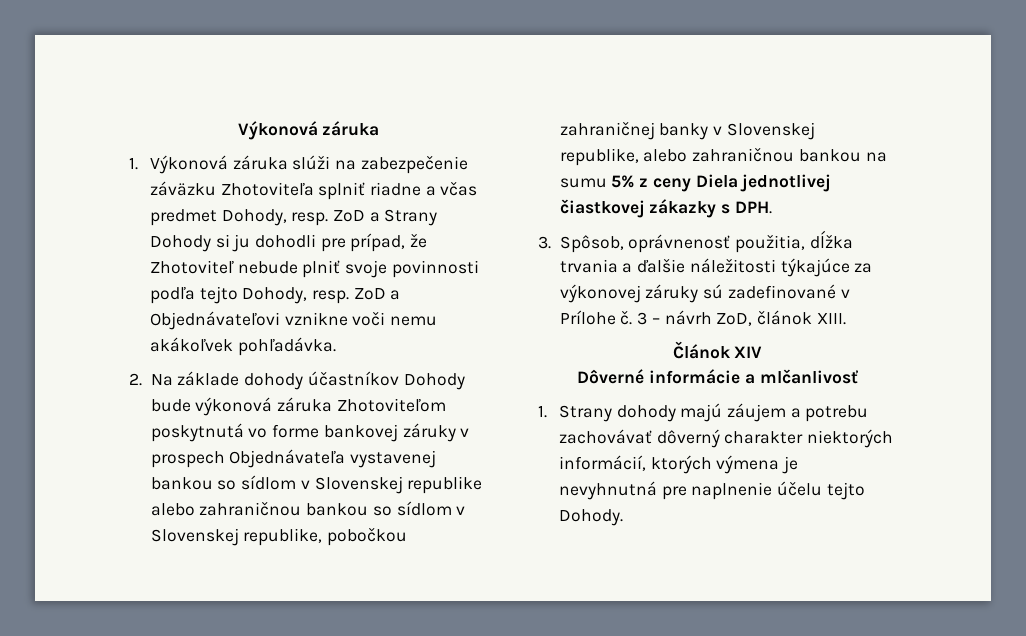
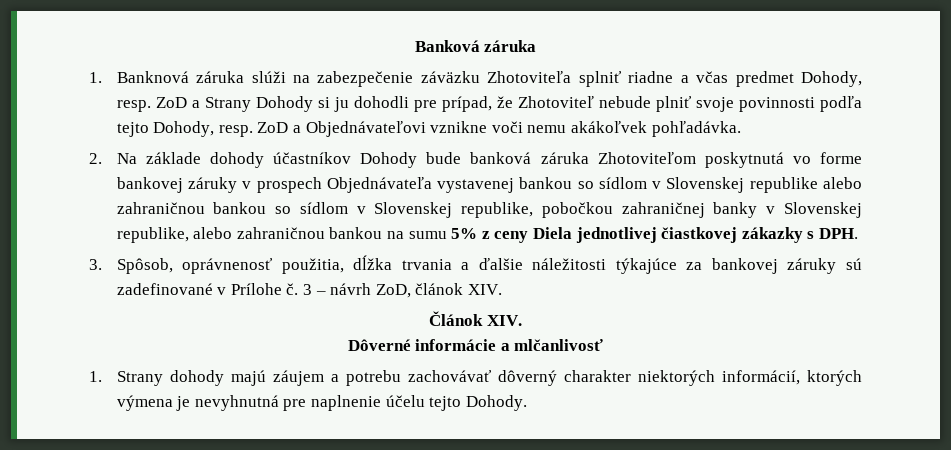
[237,121,318,140] Výkonová -> [414,40,480,52] Banková
[149,155,228,174] Výkonová -> [116,71,189,83] Banknová
[195,397,273,416] výkonová -> [470,152,532,164] banková
[559,284,641,303] výkonovej -> [711,258,778,274] bankovej
[816,313,846,325] XIII. -> [468,284,503,295] XIV.
[734,346,763,358] XIV -> [486,315,522,326] XIV.

